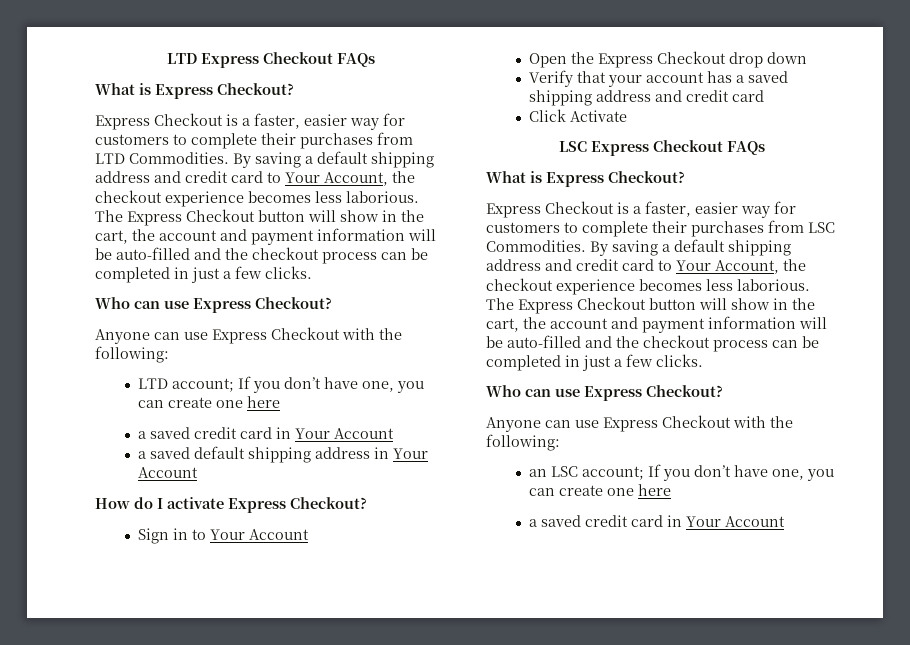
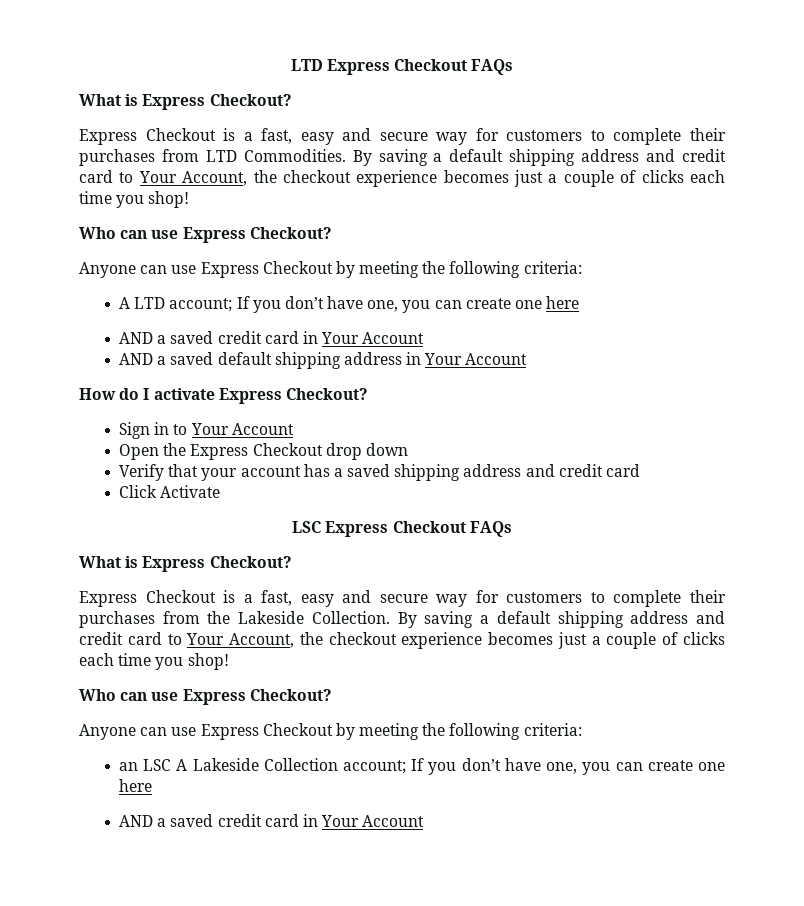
[254,113,347,129] faster, easier -> [261,128,428,145] fast, easy and secure
[315,191,419,203] [95,209,424,226] [95,228,436,245] [95,247,428,264] [95,266,312,283] less laborious. The Express Checkout button will show in the cart, the account and payment information will be auto-filled and the checkout process can be completed in just a few clicks. -> [514,170,725,187] [79,191,190,208] just a couple of clicks each time you shop!
[342,328,402,340] [95,346,169,363] with the following: // -> [335,261,582,278] [118,297,130,309] by meeting the following criteria: // A
(280, 402) none -> [118,332,153,344] AND
(394, 433) none -> [118,353,153,365] AND
[645,201,796,218] [486,220,835,237] [486,240,586,252] faster, easier way for customers to complete their purchases from LSC Commodities. -> [261,590,727,607] [79,611,390,628] fast, easy and secure way for customers to complete their purchases from the Lakeside Collection.
[706,279,810,291] [486,297,815,314] [486,316,827,333] [486,335,819,352] [486,354,703,371] less laborious. The Express Checkout button will show in the cart, the account and payment information will be auto-filled and the checkout process can be completed in just a few clicks. -> [557,632,725,649] [79,653,229,670] just a couple of clicks each time you shop!
[733,416,793,428] [486,434,560,451] with the following: -> [335,723,582,740] by meeting the following criteria:
(578, 471) none -> [176,758,338,771] A Lakeside Collection
(671, 490) none -> [118,815,153,827] AND

